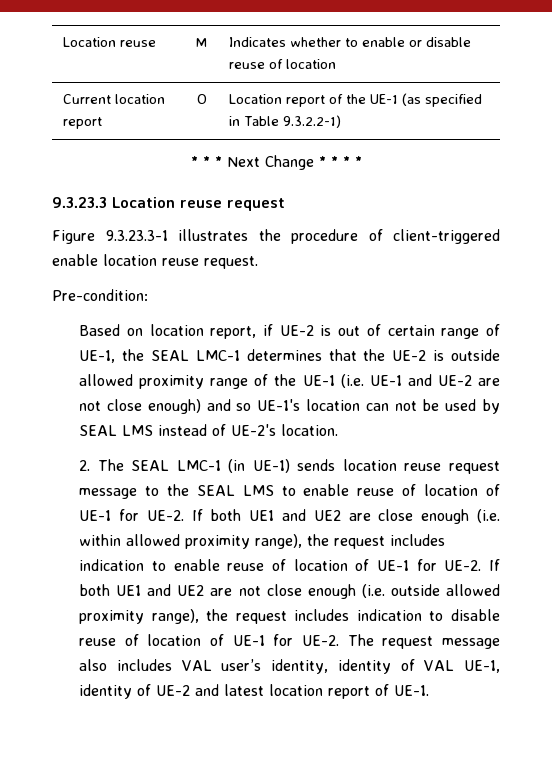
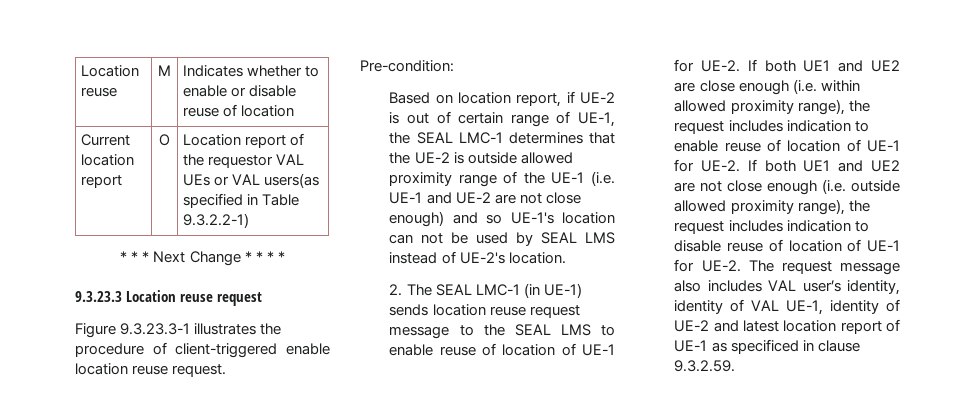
[369,93,421,106] UE-1 (as -> [208,154,305,168] [183,173,320,188] requestor VAL UEs or VAL users(as
[394,685,430,696] UE-1. -> [674,339,860,354] [674,360,736,372] UE-1 as specificed in clause 9.3.2.59.

